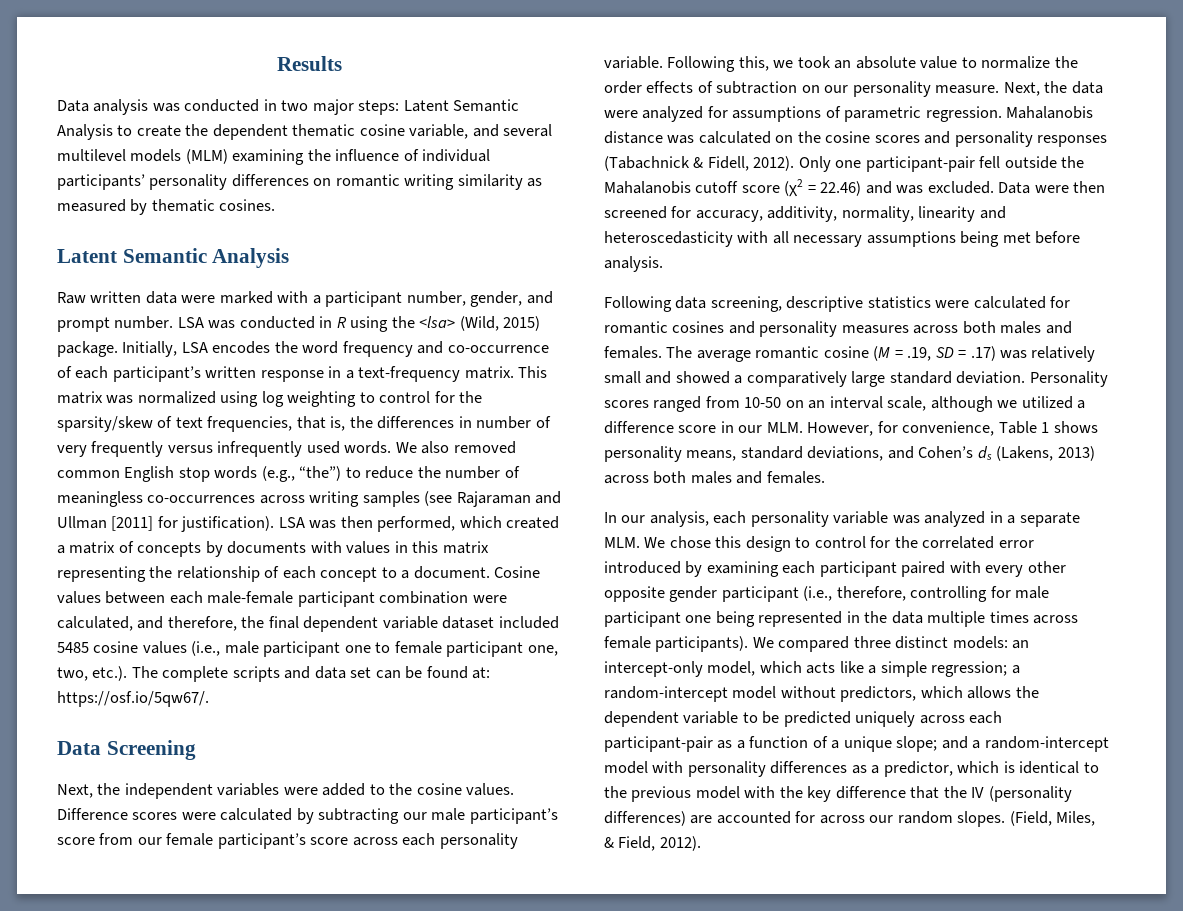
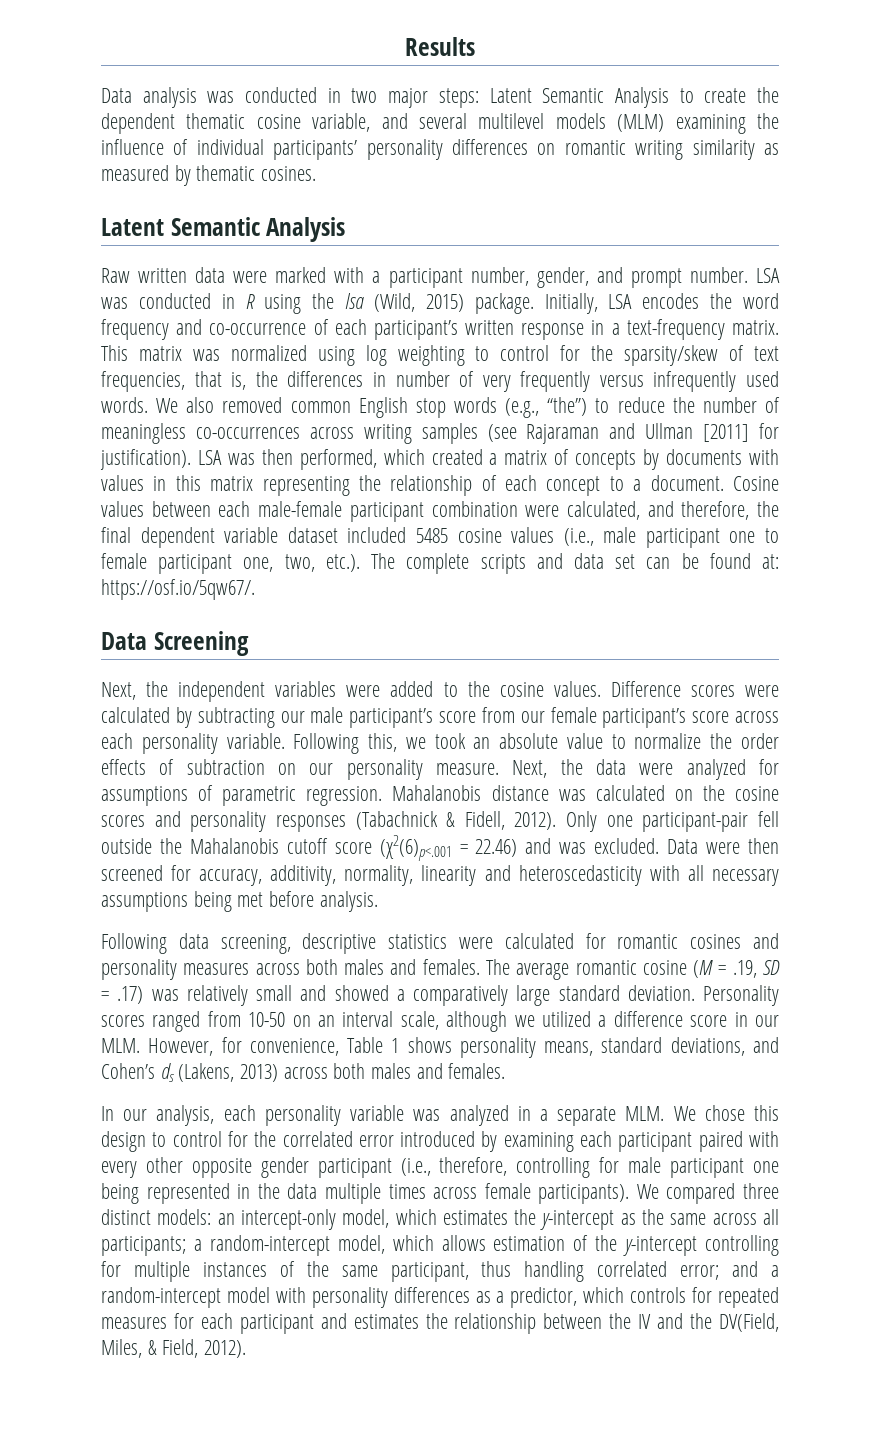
[419,316,456,328] <lsa> -> [345,293,365,309] lsa
[784,179,804,197] (χ2 -> [379,835,452,861] (χ2(6)p<.001
[806,661,1020,677] [604,686,1039,702] [604,711,1003,727] [604,736,938,752] acts like a simple regression; a random-intercept model without predictors, which allows the dependent variable to be predicted uniquely across each participant-pair as a function of a unique slope; -> [442,1209,779,1230] [101,1235,779,1256] [101,1261,720,1282] estimates the y-intercept as the same across all participants; a random-intercept model, which allows estimation of the y-intercept controlling for multiple instances of the same participant, thus handling correlated error;
[1003,761,1099,774] [604,786,1072,802] [604,811,1052,827] is identical to the previous model with the key difference that the IV (personality differences) are accounted for across our random slopes. (Field, -> [630,1287,780,1308] [101,1313,779,1334] controls for repeated measures for each participant and estimates the relationship between the IV and the DV(Field,

